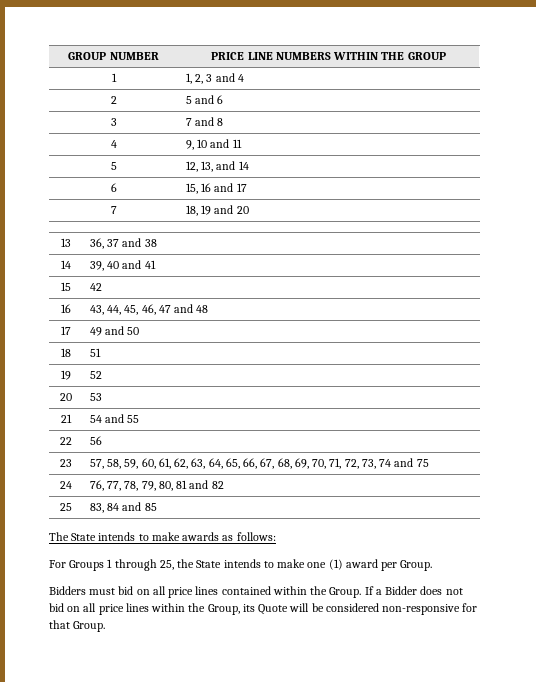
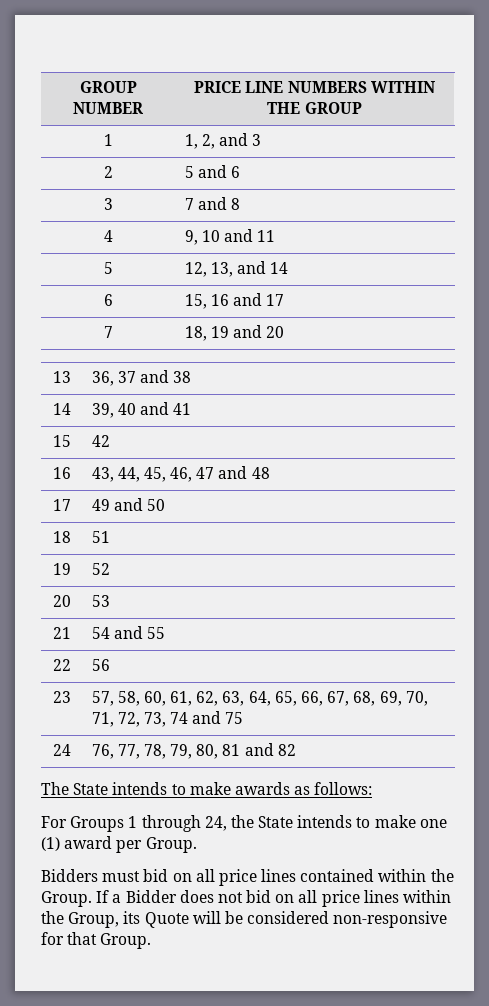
[206,73,244,82] 3 and 4 -> [218,133,262,146] and 3
[124,459,139,469] 59, -> (140, 698) none
[59,503,72,511] [89,502,157,513] // 25 | 83, 84 and 85 -> (296, 750) none
[159,560,174,570] 25, -> [204,816,227,831] 24,

